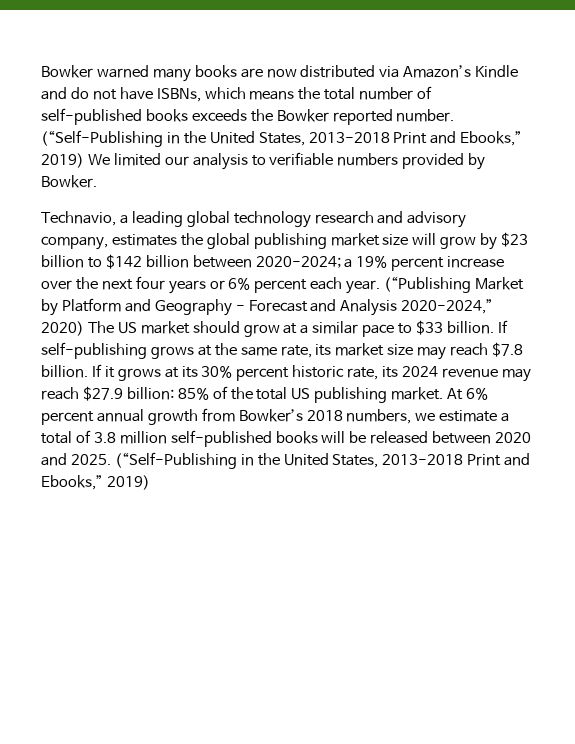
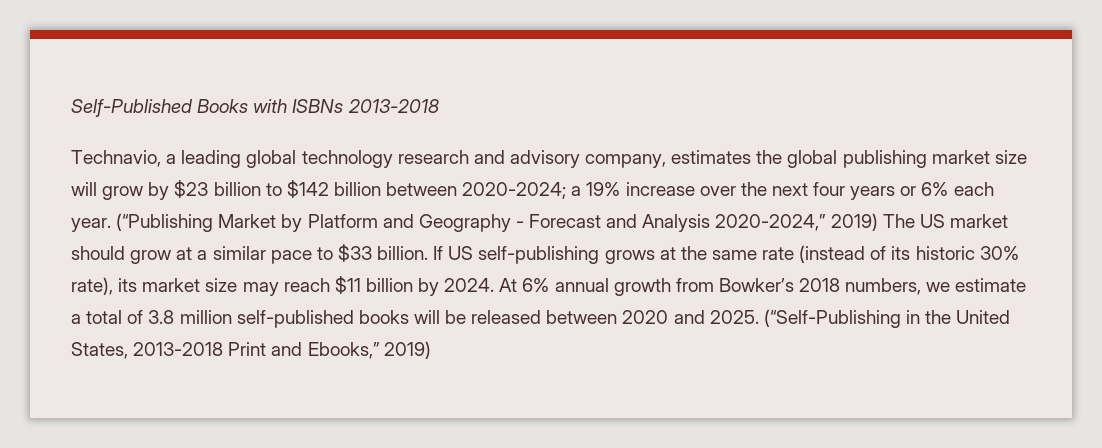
[41,65,519,82] [41,86,433,102] [41,108,455,125] [41,130,523,147] [41,152,486,170] [41,175,97,188] Bowker warned many books are now distributed via Amazon’s Kindle and do not have ISBNs, which means the total number of self-published books exceeds the Bowker reported number. (“Self-Publishing in the United States, 2013-2018 Print and Ebooks,” 2019) We limited our analysis to verifiable numbers provided by Bowker. -> [71,99,439,117] Self-Published Books with ISBNs 2013-2018
[391,257,445,271] percent -> (621, 189) none
[254,279,308,293] percent -> (949, 189) none
[41,321,84,336] 2020) -> [830,213,878,231] 2019)
(508, 326) none -> [448,246,474,260] US
[280,345,312,358] rate, -> [762,245,1019,263] [71,277,113,295] rate (instead of its historic 30% rate),
[492,342,524,357] [41,364,531,382] [41,386,444,403] $7.8 billion. If it grows at its 30% percent historic rate, its 2024 revenue may reach $27.9 billion: 85% of the total US publishing market. -> [334,276,495,296] $11 billion by 2024.
[41,411,94,425] percent -> (550, 285) none

